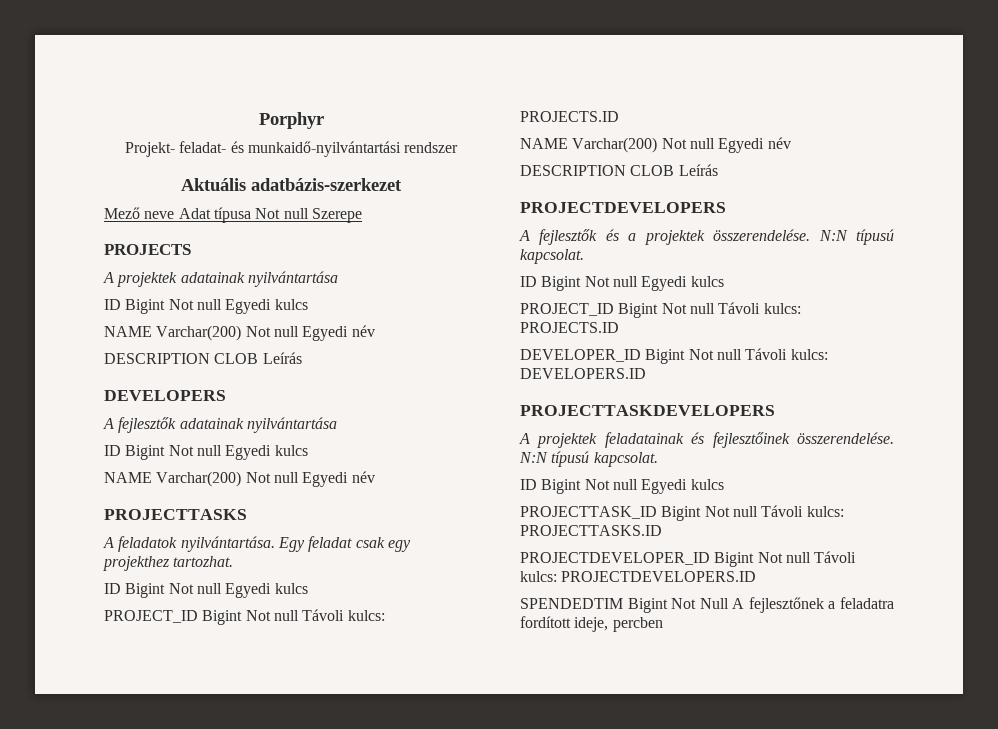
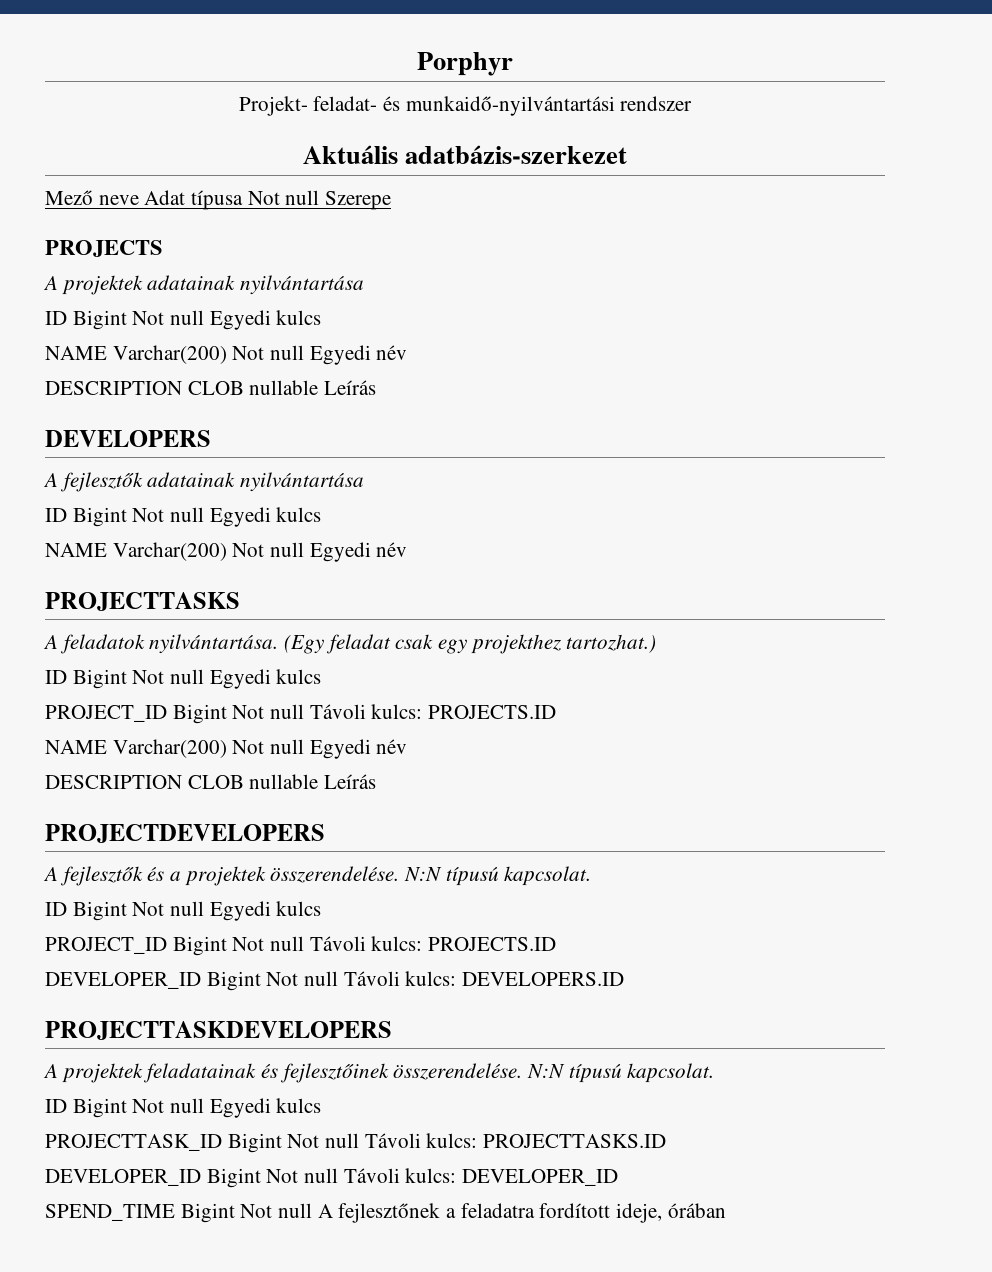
(259, 358) none -> [249,380,319,395] nullable
[277,537,305,552] Egy -> [284,635,325,654] (Egy
[173,556,234,567] tartozhat. -> [566,634,657,653] tartozhat.)
(675, 170) none -> [249,774,319,789] nullable
[520,551,857,567] [520,571,757,582] [520,598,729,613] PROJECTDEVELOPER_ID Bigint Not null Távoli kulcs: PROJECTDEVELOPERS.ID // SPENDEDTIM Bigint Not Null -> [45,1168,619,1188] [45,1203,313,1223] DEVELOPER_ID Bigint Not null Távoli kulcs: DEVELOPER_ID // SPEND_TIME Bigint Not null
[612,617,663,632] percben -> [667,1203,726,1218] órában

